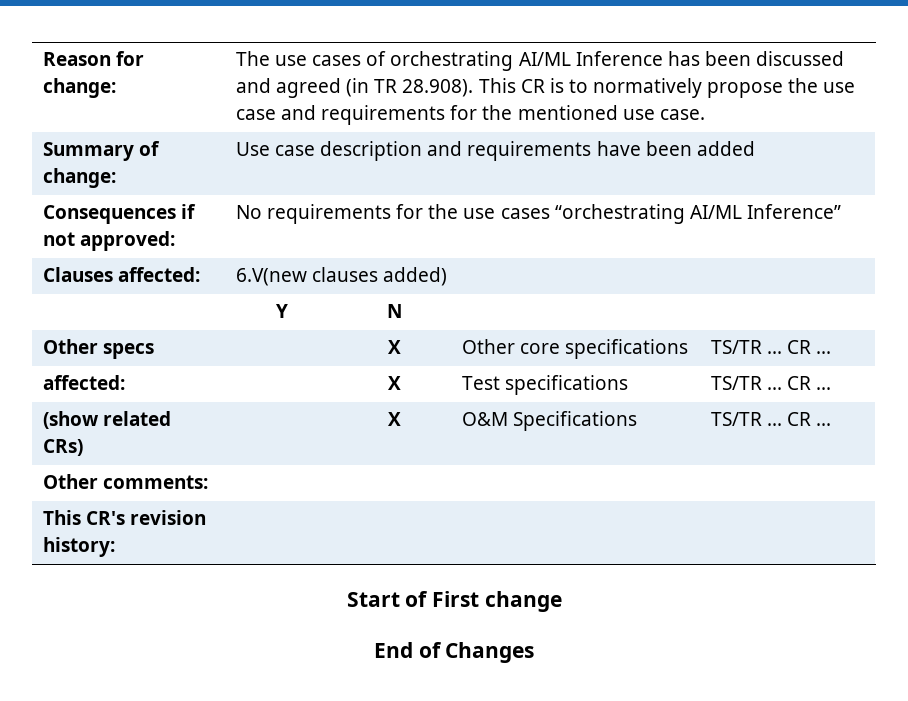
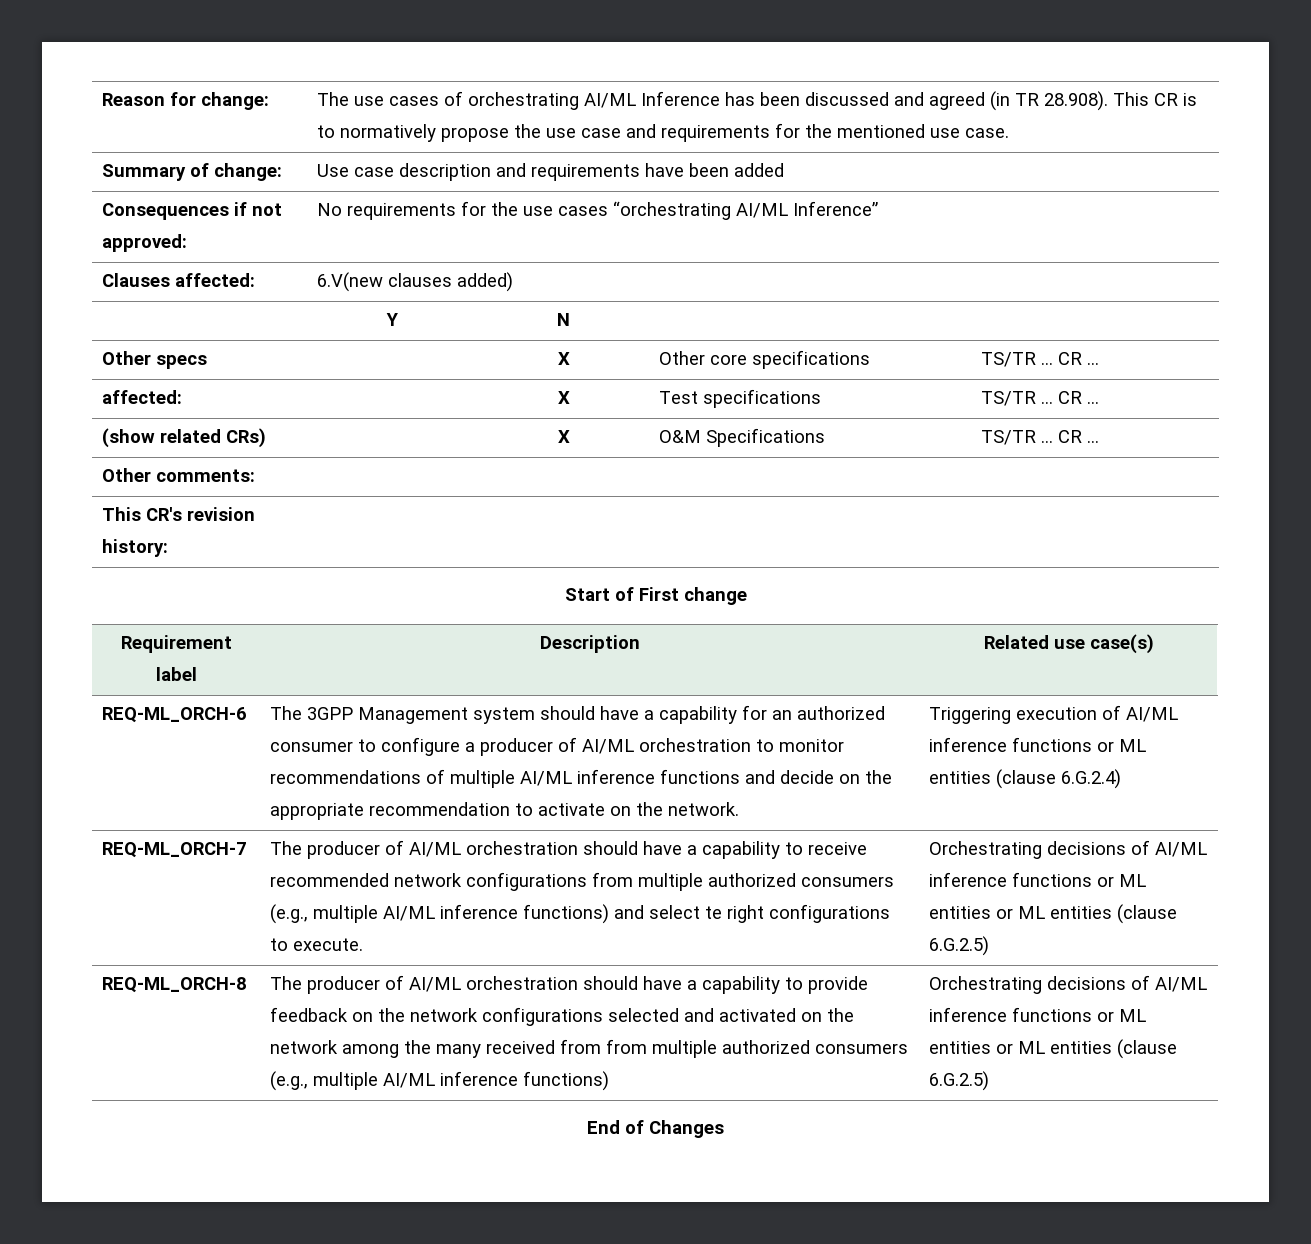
(562, 601) none -> [121,635,232,653] [156,667,197,681] [540,635,640,653] [983,634,1154,654] [101,707,247,723] [269,705,885,724] [269,737,844,756] [269,769,892,788] [269,802,739,820] [928,705,1178,724] [928,737,1146,752] [928,769,1121,789] [101,842,247,858] [269,840,867,859] [269,872,894,891] [269,904,890,924] [269,938,363,951] [928,840,1207,859] [928,872,1146,887] [928,904,1177,924] [928,936,989,956] [101,977,247,993] [269,975,868,994] [269,1007,854,1026] [269,1039,908,1058] [269,1071,609,1091] [928,975,1207,994] [928,1007,1146,1022] [928,1039,1177,1059] [928,1071,989,1091] // Requirement label | Description | Related use case(s) // REQ-ML_ORCH-6 | The 3GPP Management system should have a capability for an authorized consumer to configure a producer of AI/ML orchestration to monitor recommendations of multiple AI/ML inference functions and decide on the appropriate recommendation to activate on the network. | Triggering execution of AI/ML inference functions or ML entities (clause 6.G.2.4) // REQ-ML_ORCH-7 | The producer of AI/ML orchestration should have a capability to receive recommended network configurations from multiple authorized consumers (e.g., multiple AI/ML inference functions) and select te right configurations to execute. | Orchestrating decisions of AI/ML inference functions or ML entities or ML entities (clause 6.G.2.5) // REQ-ML_ORCH-8 | The producer of AI/ML orchestration should have a capability to provide feedback on the network configurations selected and activated on the network among the many received from from multiple authorized consumers (e.g., multiple AI/ML inference functions) | Orchestrating decisions of AI/ML inference functions or ML entities or ML entities (clause 6.G.2.5)

